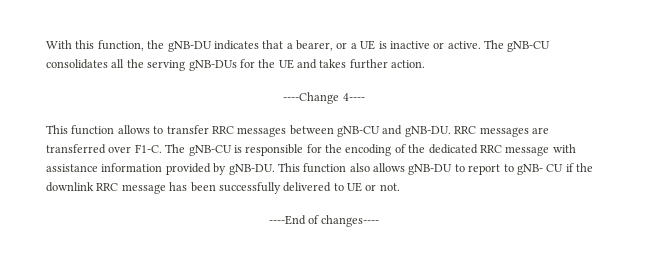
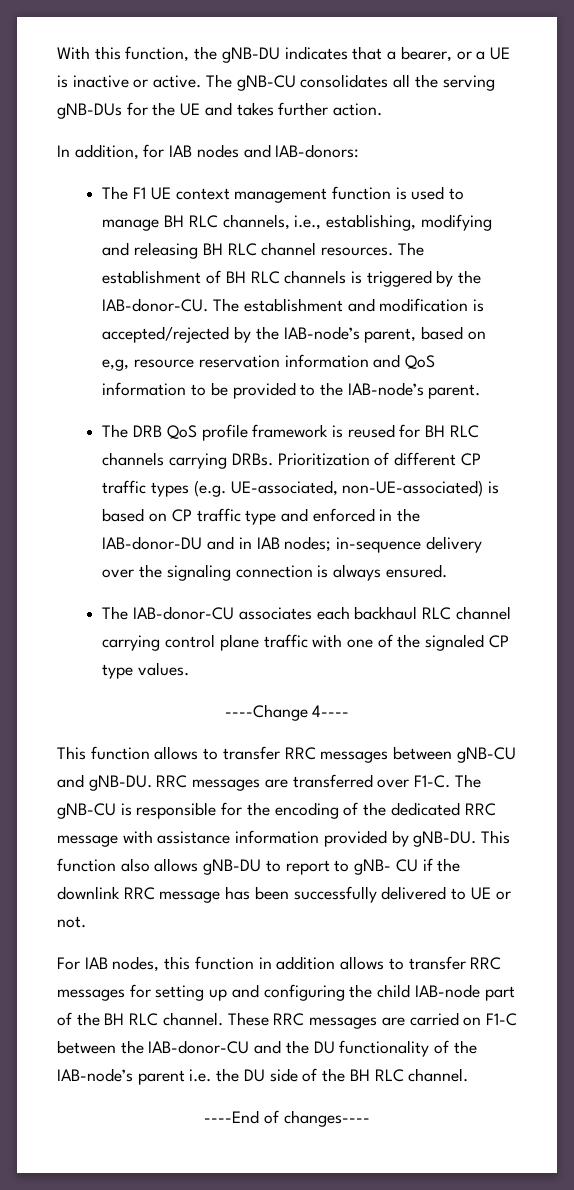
(426, 64) none -> [57,144,360,160] [102,186,465,203] [102,214,492,231] [102,242,424,259] [102,270,482,287] [102,298,484,312] [102,326,486,343] [102,354,435,371] [102,382,481,399] [102,424,479,441] [102,452,481,469] [102,480,499,497] [102,508,421,525] [102,536,482,553] [102,564,447,581] [102,606,511,620] [102,634,509,651] [102,662,190,679] // In addition, for IAB nodes and IAB-donors: // The F1 UE context management function is used to manage BH RLC channels, i.e., establishing, modifying and releasing BH RLC channel resources. The establishment of BH RLC channels is triggered by the IAB-donor-CU. The establishment and modification is accepted/rejected by the IAB-node’s parent, based on e,g, resource reservation information and QoS information to be provided to the IAB-node’s parent. // The DRB QoS profile framework is reused for BH RLC channels carrying DRBs. Prioritization of different CP traffic types (e.g. UE-associated, non-UE-associated) is based on CP traffic type and enforced in the IAB-donor-DU and in IAB nodes; in-sequence delivery over the signaling connection is always ensured. // The IAB-donor-CU associates each backhaul RLC channel carrying control plane traffic with one of the signaled CP type values.
(400, 187) none -> [57,956,502,972] [57,984,515,1001] [57,1012,517,1029] [57,1040,477,1057] [57,1068,469,1085] // For IAB nodes, this function in addition allows to transfer RRC messages for setting up and configuring the child IAB-node part of the BH RLC channel. These RRC messages are carried on F1-C between the IAB-donor-CU and the DU functionality of the IAB-node’s parent i.e. the DU side of the BH RLC channel.

